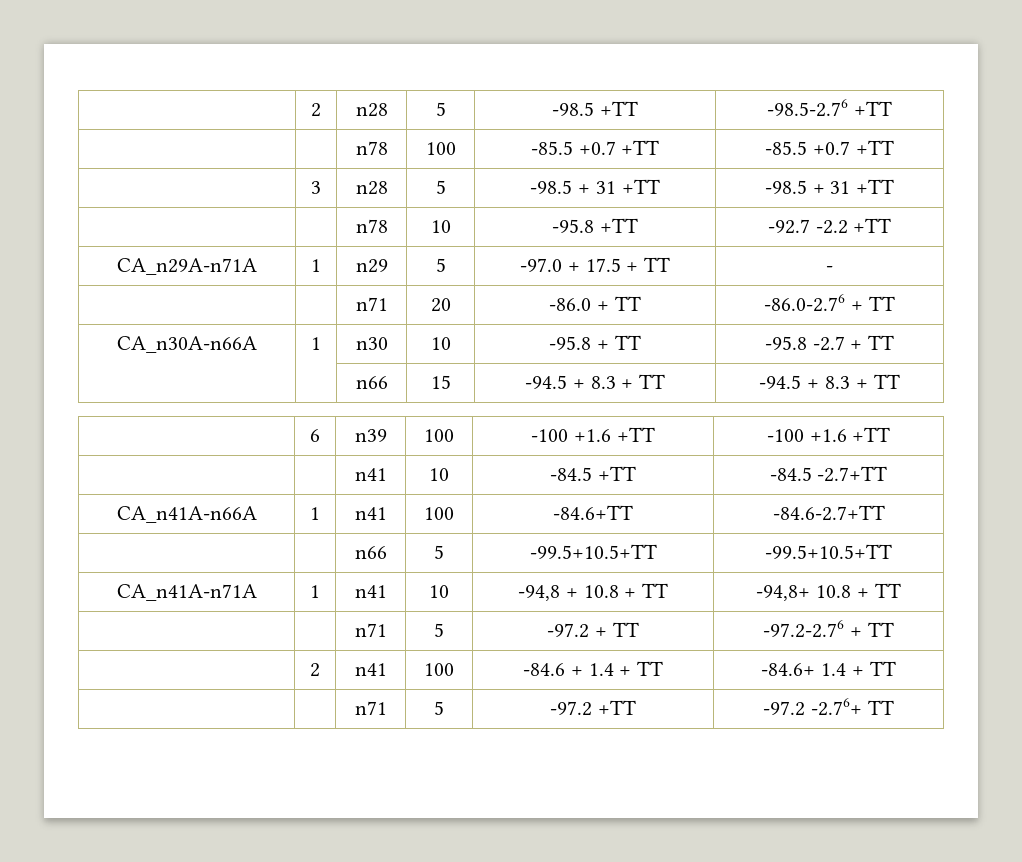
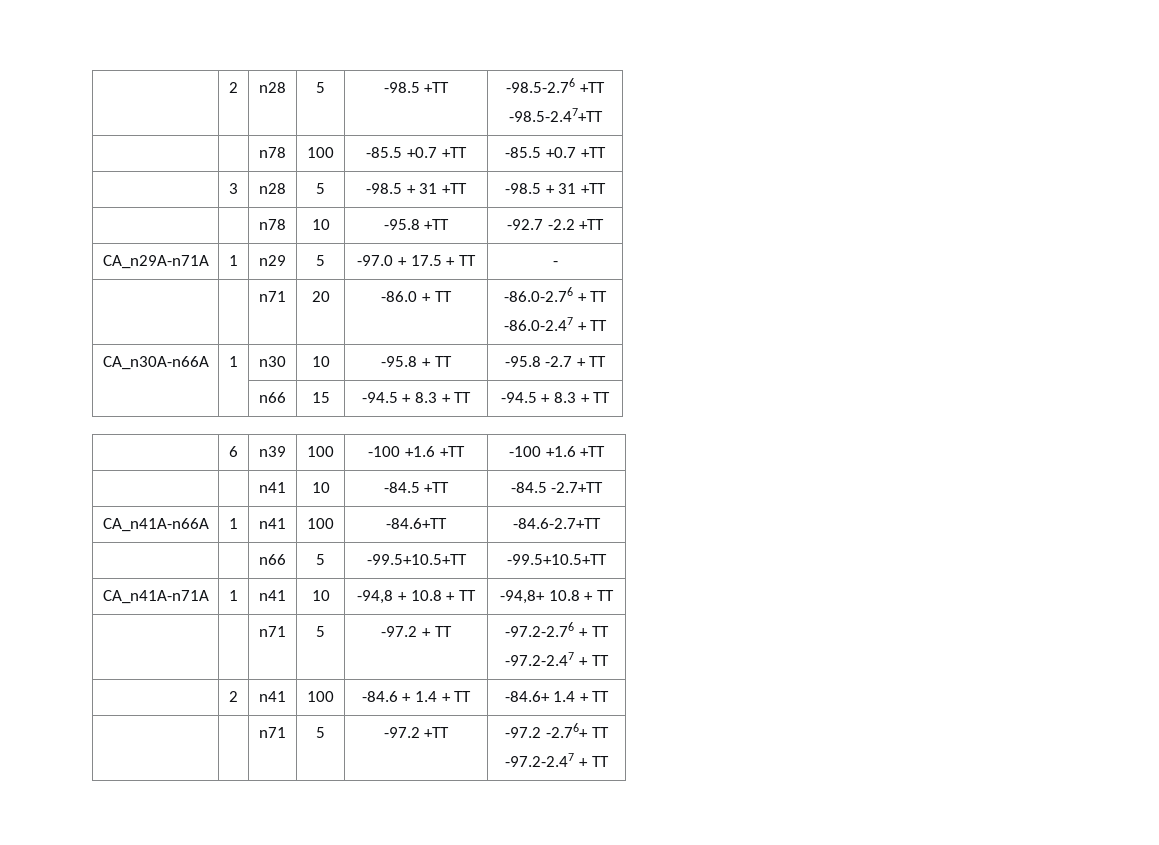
(892, 108) none -> [508,108,603,122] // -98.5-2.47+TT
(895, 303) none -> [503,317,608,331] // -86.0-2.47 + TT
(894, 629) none -> [505,652,609,666] // -97.2-2.47 + TT
(894, 707) none -> [505,753,609,767] // -97.2-2.47 + TT

